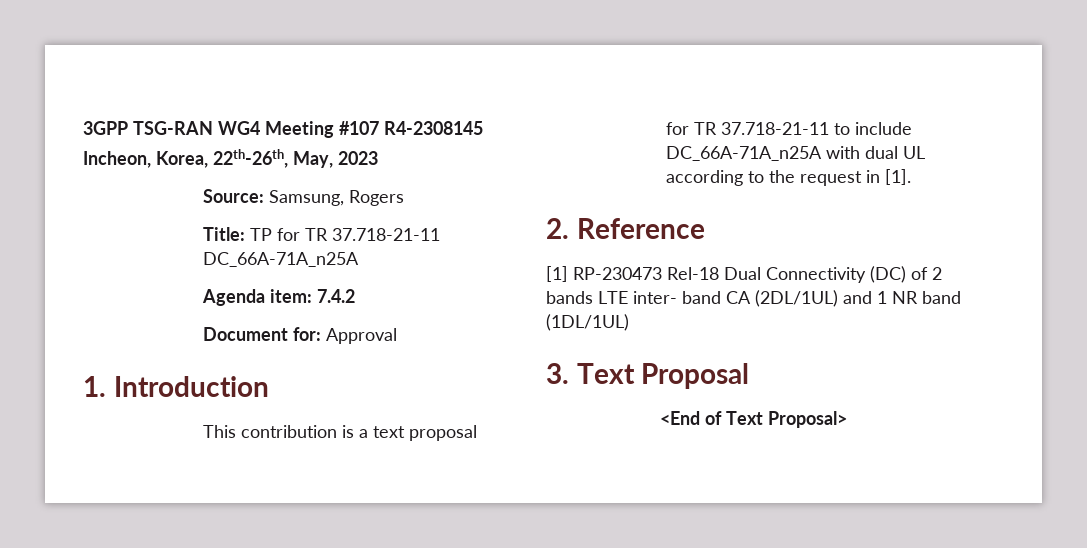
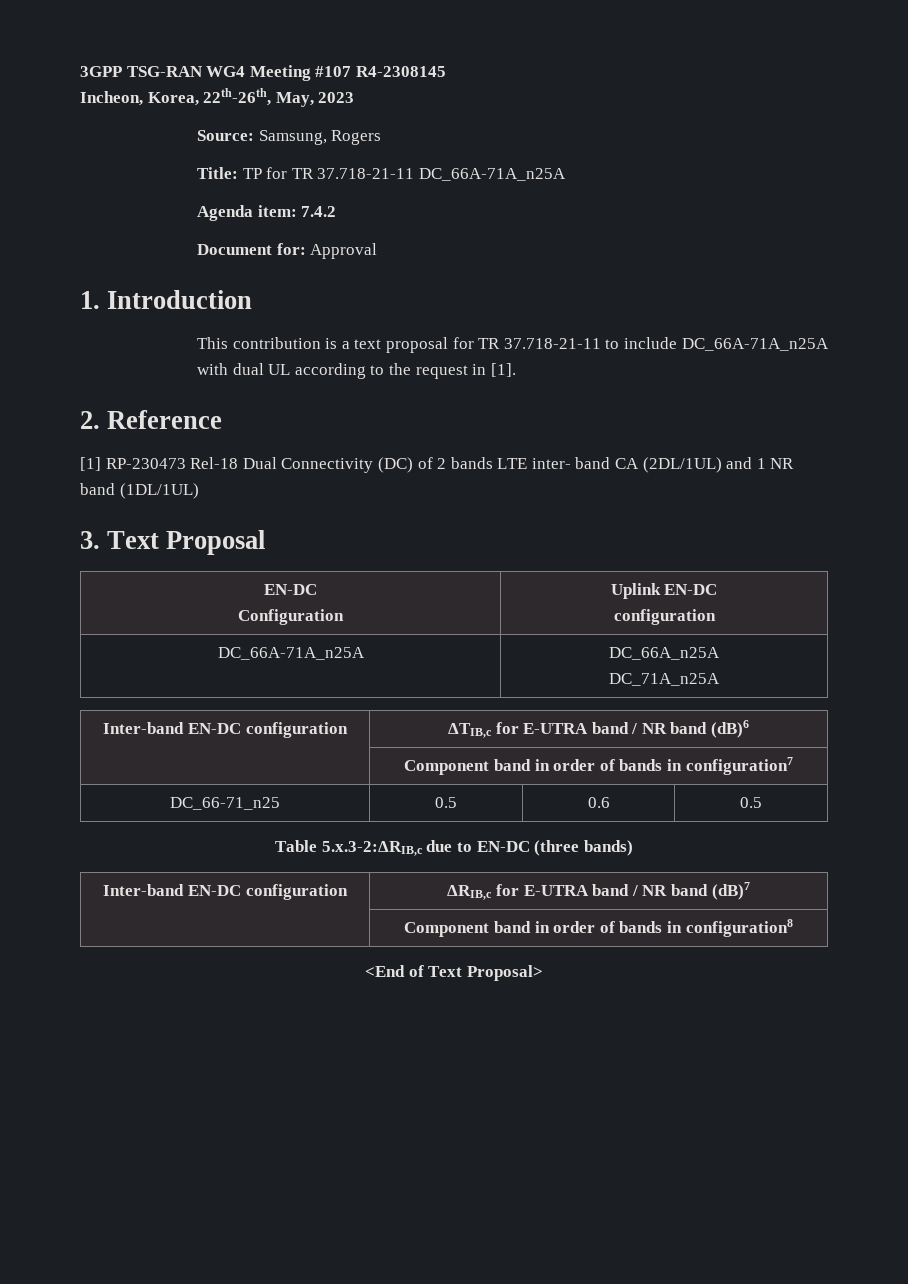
(750, 376) none -> [264,584,317,595] [238,609,344,625] [610,583,718,599] [613,609,716,625] [217,647,365,660] [609,647,720,660] [609,673,720,686] [103,722,348,738] [447,720,750,738] [404,757,793,775] [170,797,280,810] [434,797,457,808] [587,797,610,808] [740,797,762,808] [275,840,633,856] [103,884,348,900] [447,882,750,900] [404,919,793,937] // EN-DC // Configuration | Uplink EN-DC // configuration // DC_66A-71A_n25A | DC_66A_n25A // DC_71A_n25A // Inter-band EN-DC configuration | ΔTIB,c for E-UTRA band / NR band (dB)6 // | Component band in order of bands in configuration7 // DC_66-71_n25 | 0.5 | 0.6 | 0.5 // Table 5.x.3-2:ΔRIB,c due to EN-DC (three bands) // Inter-band EN-DC configuration | ΔRIB,c for E-UTRA band / NR band (dB)7 // | Component band in order of bands in configuration8

